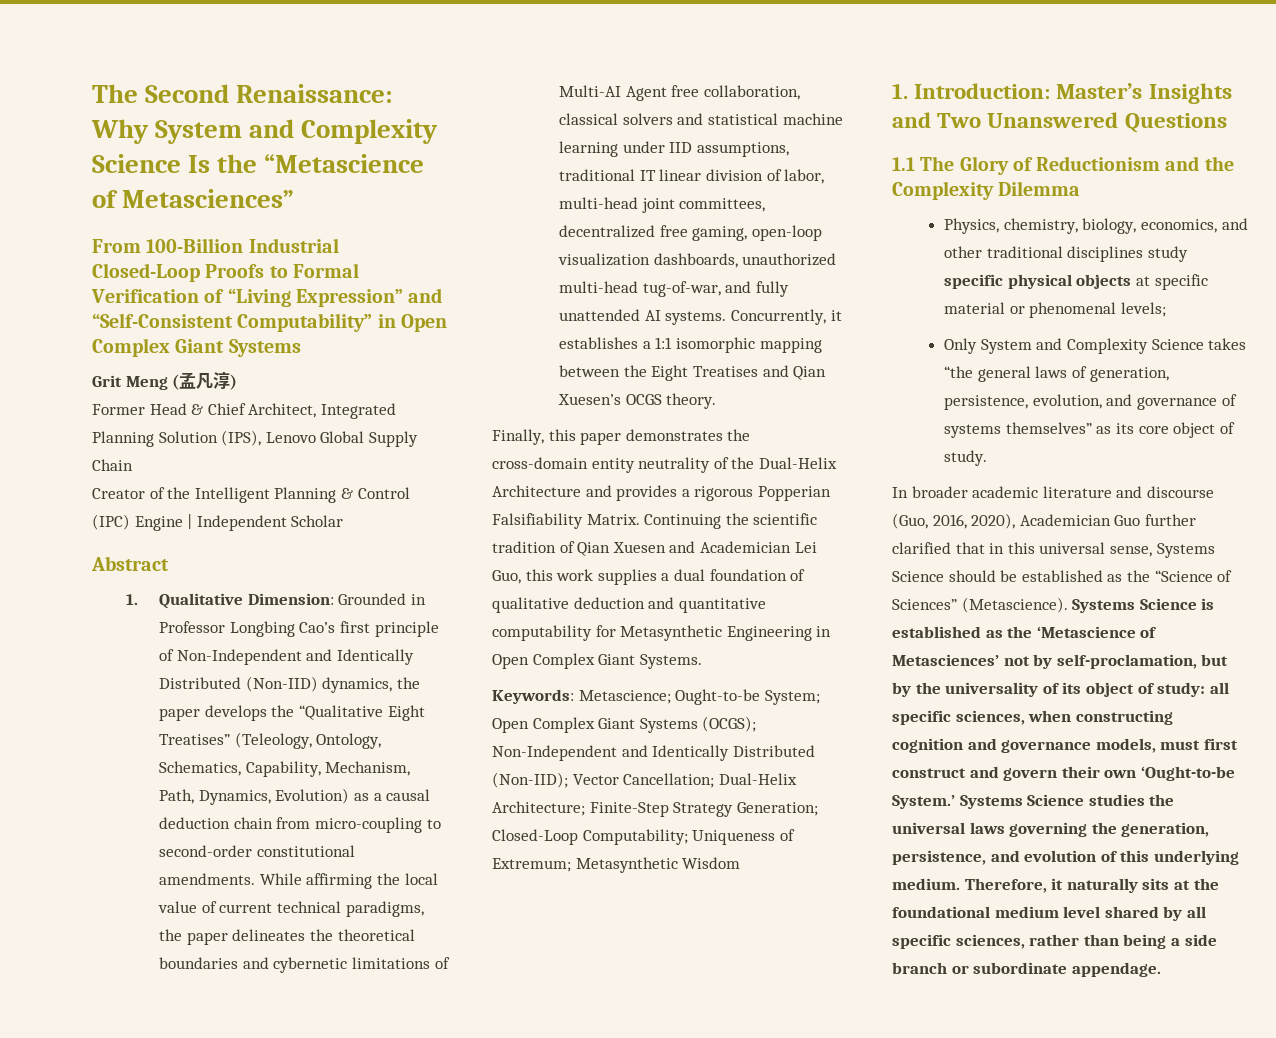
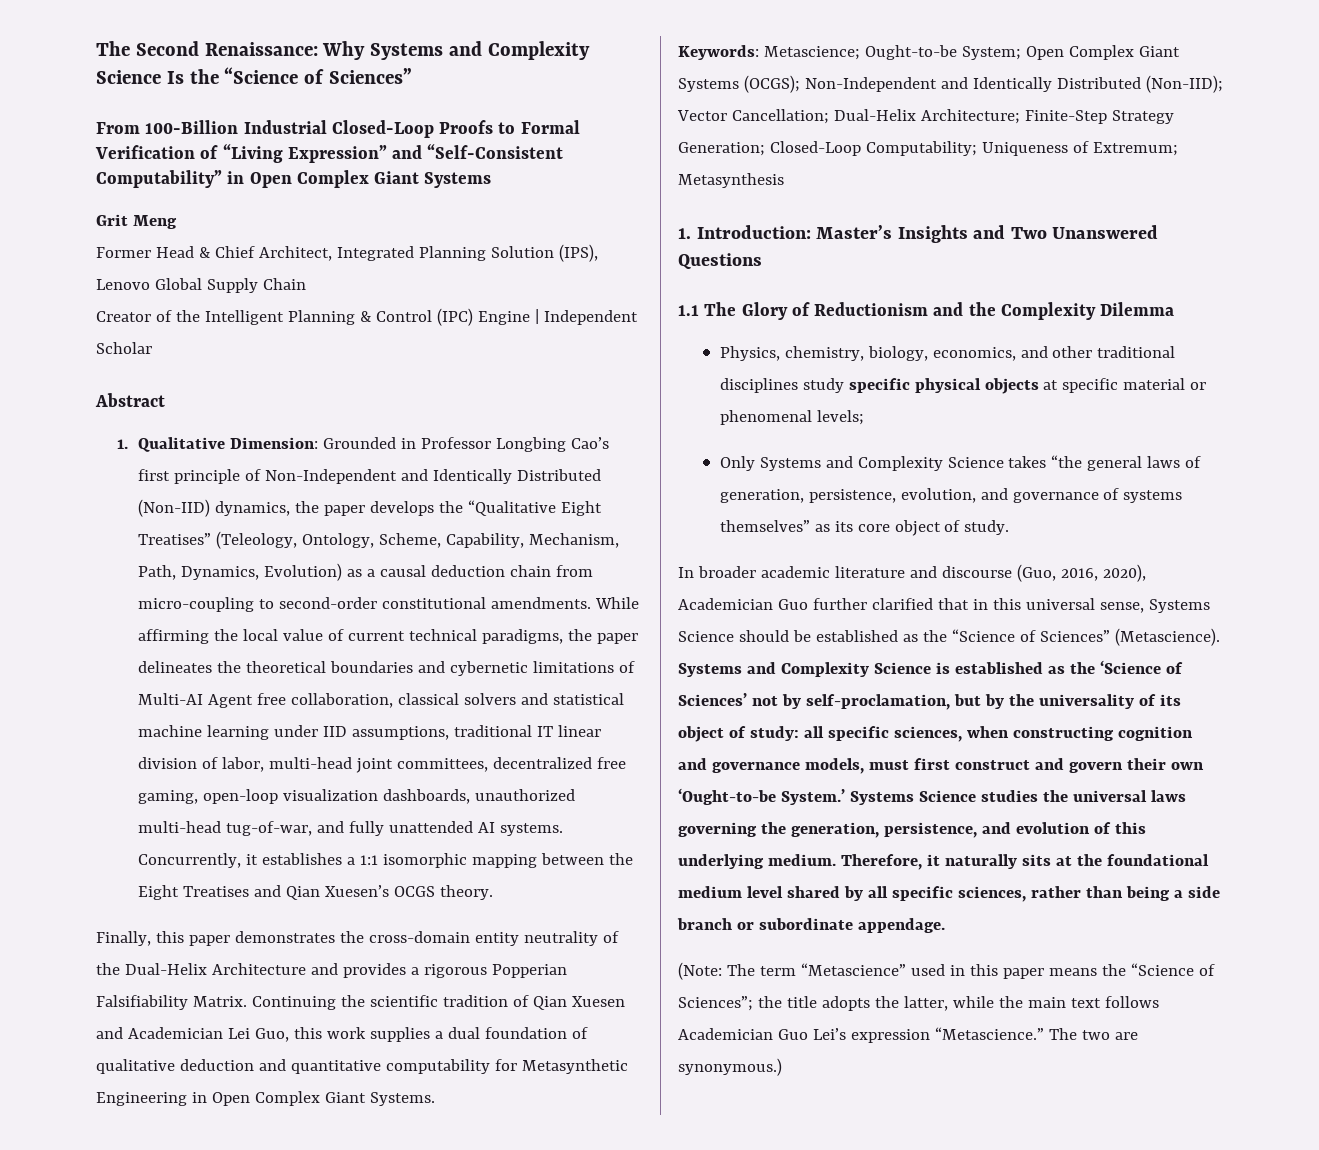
[155,120,243,144] System -> [370,43,444,60] Systems
[264,154,425,173] [92,189,295,208] “Metascience of Metasciences” -> [224,67,413,84] “Science of Sciences”
[172,371,238,390] (孟凡淳) -> (177, 222) none
[159,761,242,776] Schematics, -> [379,533,442,548] Scheme,
[575,857,741,873] Metasynthetic Wisdom -> [678,173,784,188] Metasynthesis
[980,339,1032,354] System -> [759,457,821,471] Systems
(1136, 606) none -> [746,662,869,677] and Complexity
[1036,626,1158,638] [892,654,999,666] ‘Metascience of Metasciences’ -> [1099,660,1183,674] [678,693,747,706] ‘Science of Sciences’
(1161, 969) none -> [678,962,1215,980] [678,996,1159,1011] [678,1027,1138,1043] [678,1058,782,1076] // (Note: The term “Metascience” used in this paper means the “Science of Sciences”; the title adopts the latter, while the main text follows Academician Guo Lei’s expression “Metascience.” The two are synonymous.)

